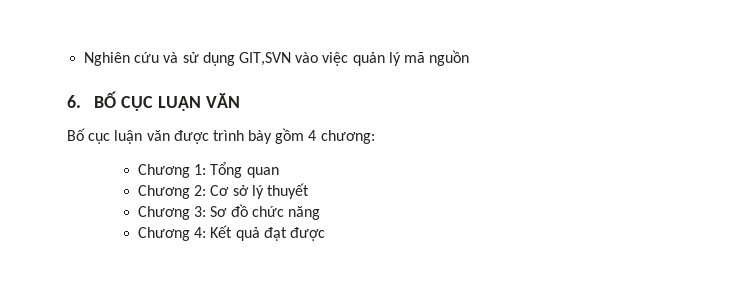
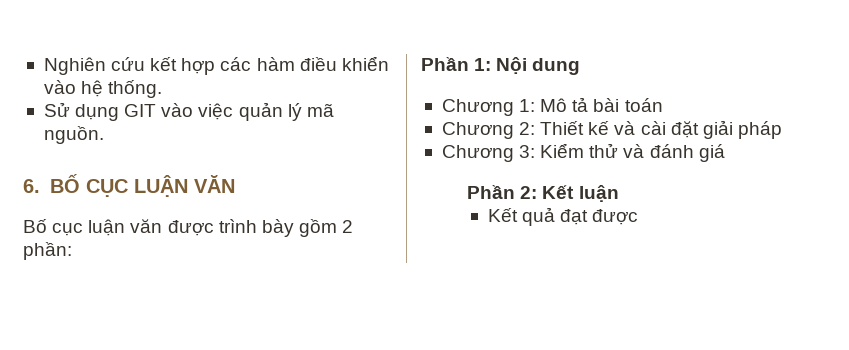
[163,52,291,66] và sử dụng GIT,SVN -> [150,56,389,75] [43,80,163,98] [43,102,157,121] kết hợp các hàm điều khiển vào hệ thống. // Sử dụng GIT
[429,50,470,66] nguồn -> [43,126,104,144] nguồn.
[308,130,375,144] [138,162,279,178] [138,183,310,199] [138,204,321,220] [138,227,207,241] 4 chương: // Chương 1: Tổng quan // Chương 2: Cơ sở lý thuyết // Chương 3: Sơ đồ chức năng // Chương 4: -> [342,220,354,233] [23,242,72,260] [421,57,581,75] [441,97,663,116] [441,120,782,139] [441,143,725,162] [467,185,619,202] 2 phần: // Phần 1: Nội dung // Chương 1: Mô tả bài toán // Chương 2: Thiết kế và cài đặt giải pháp // Chương 3: Kiểm thử và đánh giá // Phần 2: Kết luận //

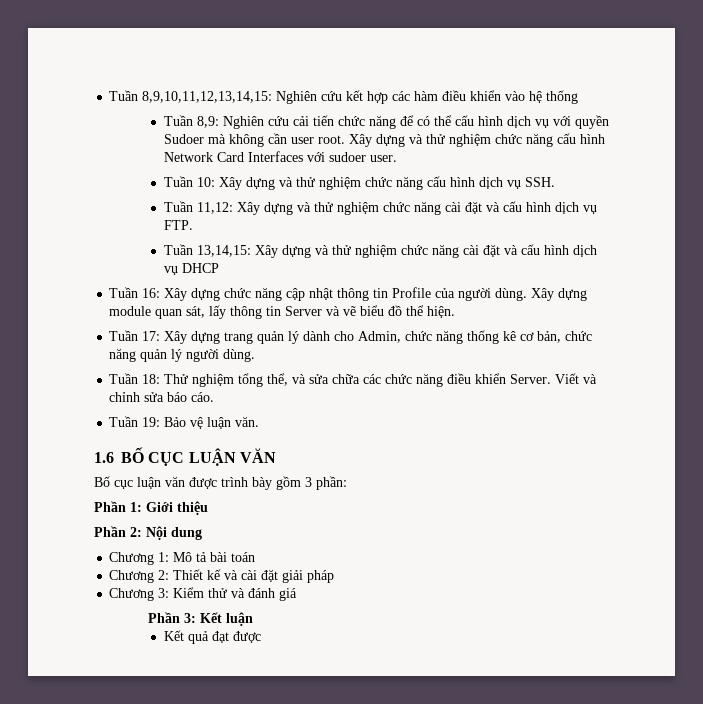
(43, 66) none -> [109,90,273,103] Tuần 8,9,10,11,12,13,14,15:
[108,80,163,98] [43,102,334,121] [43,126,104,144] [23,179,40,193] thống. // Sử dụng GIT vào việc quản lý mã nguồn. // 6. -> [546,90,579,104] [163,115,609,129] [163,133,605,147] [163,151,397,162] [163,176,555,190] [163,201,597,215] [163,220,193,230] [163,244,597,258] [163,263,219,275] [109,287,588,301] [109,305,456,319] [109,330,593,344] [109,348,256,362] [109,373,598,387] [109,392,215,402] [109,416,260,429] [94,452,114,463] thống // Tuần 8,9: Nghiên cứu cải tiến chức năng để có thể cấu hình dịch vụ với quyền Sudoer mà không cần user root. Xây dựng và thử nghiệm chức năng cấu hình Network Card Interfaces với sudoer user. // Tuần 10: Xây dựng và thử nghiệm chức năng cấu hình dịch vụ SSH. // Tuần 11,12: Xây dựng và thử nghiệm chức năng cài đặt và cấu hình dịch vụ FTP. // Tuần 13,14,15: Xây dựng và thử nghiệm chức năng cài đặt và cấu hình dịch vụ DHCP // Tuần 16: Xây dựng chức năng cập nhật thông tin Profile của người dùng. Xây dựng module quan sát, lấy thông tin Server và vẽ biểu đồ thể hiện. // Tuần 17: Xây dựng trang quản lý dành cho Admin, chức năng thống kê cơ bản, chức năng quản lý người dùng. // Tuần 18: Thử nghiệm tổng thể, và sửa chữa các chức năng điều khiển Server. Viết và chỉnh sửa báo cáo. // Tuần 19: Bảo vệ luận văn. // 1.6
[342,220,354,233] 2 -> [305,477,312,487] 3
(492, 64) none -> [146,501,208,515] [94,526,142,537] Giới thiệu // Phần 2:
[520,186,538,199] 2: -> [184,613,197,623] 3:

